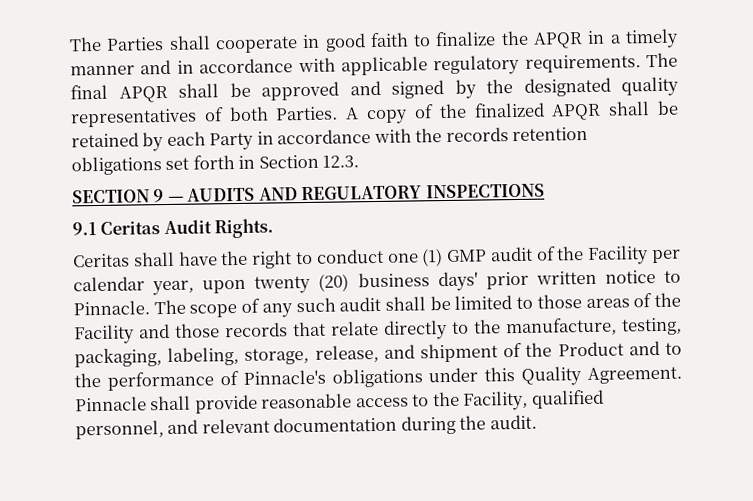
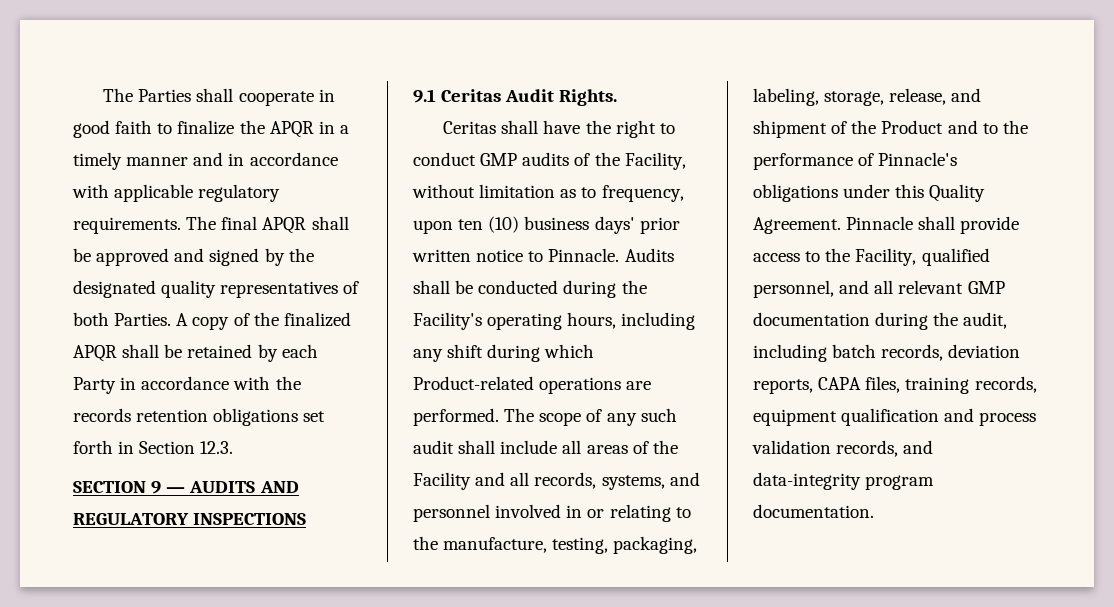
[387,245,681,267] [73,273,350,296] one (1) GMP audit of the Facility per calendar year, upon twenty (20) -> [480,152,686,170] [412,184,684,202] [413,216,520,234] GMP audits of the Facility, without limitation as to frequency, upon ten (10)
(150, 308) none -> [624,248,674,262] [413,280,647,298] [413,312,696,330] [413,344,595,362] [413,376,652,394] [413,408,499,426] Audits shall be conducted during the Facility's operating hours, including any shift during which Product-related operations are performed.
[429,294,582,311] be limited to those -> [500,440,582,454] include all
[175,319,448,340] those records that relate directly -> [510,472,700,490] [413,504,671,522] all records, systems, and personnel involved in or relating
[261,393,353,409] reasonable -> (1020, 225) none
[201,414,537,435] relevant documentation during the audit. -> [874,280,1005,294] [753,312,1008,330] [753,344,1021,362] [753,376,1037,394] [753,408,1037,426] [752,440,934,457] [753,472,935,490] [753,504,874,518] all relevant GMP documentation during the audit, including batch records, deviation reports, CAPA files, training records, equipment qualification and process validation records, and data-integrity program documentation.

